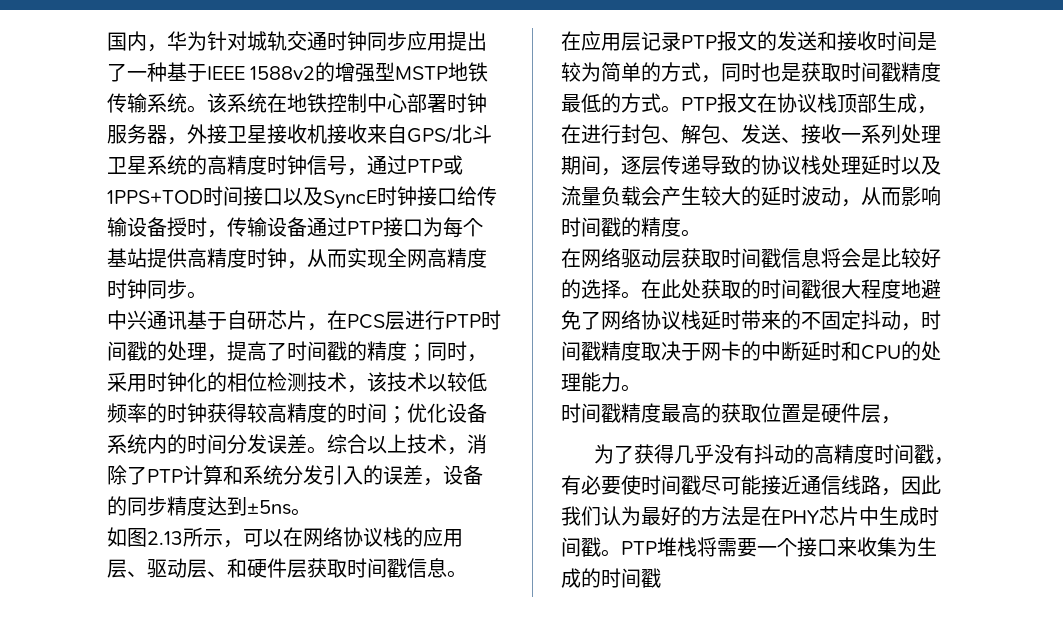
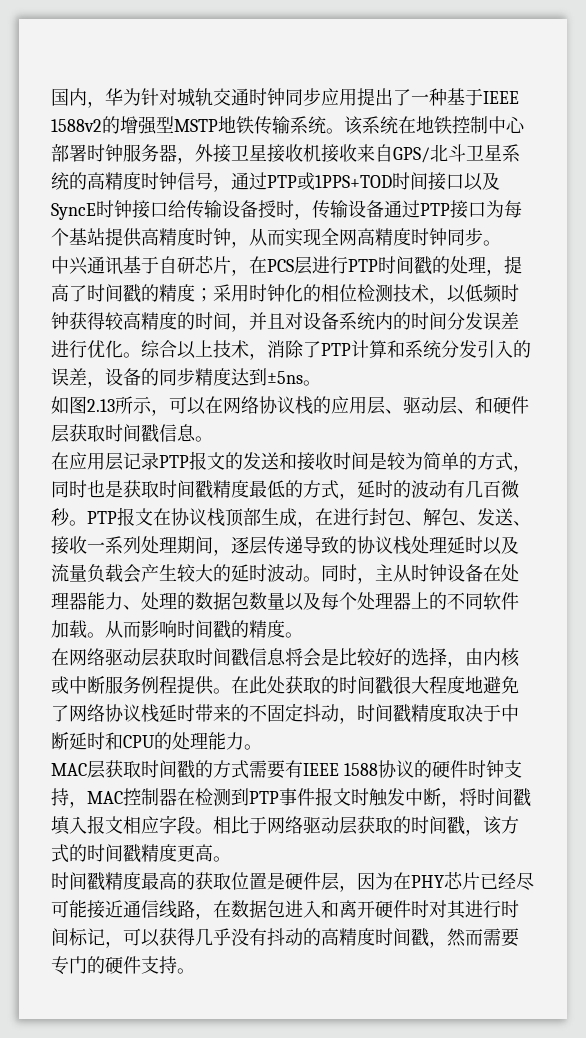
[427,341,487,362] 同时， -> (213, 295) none
[367,372,487,392] [107,403,167,423] 该技术以较低频率的 -> [447,284,502,303] 以低频
[387,403,447,424] ；优化 -> [231,312,303,332] ，并且对
(307, 444) none -> [51,340,123,358] 进行优化
(661, 103) none -> [339,480,519,500] [51,508,70,526] ，延时的波动有几百微秒
[841,199,861,207] ， -> [303,564,519,584] [51,592,519,611] [51,620,105,638] 。同时，主从时钟设备在处理器能力、处理的数据包数量以及每个处理器上的不同软件加载。
(621, 289) none -> [447,648,520,668] [51,676,214,695] ，由内核或中断服务例程提供
[701,341,761,361] 网卡的 -> (501, 713) none
(641, 388) none -> [51,760,522,779] [51,787,531,808] [51,815,519,836] [51,844,231,863] // MAC层获取时间戳的方式需要有IEEE 1588协议的硬件时钟支持，MAC控制器在检测到PTP事件报文时触发中断，将时间戳填入报文相应字段。相比于网络驱动层获取的时间戳，该方式的时间戳精度更高。
[594,444,635,464] // 为了 -> [357,872,534,891] [51,900,519,920] [51,928,160,948] 因为在PHY芯片已经尽可能接近通信线路，在数据包进入和离开硬件时对其进行时间标记，可以
[561,475,941,496] [561,506,939,526] [561,537,937,557] [561,568,661,588] 有必要使时间戳尽可能接近通信线路，因此我们认为最好的方法是在PHY芯片中生成时间戳。PTP堆栈将需要一个接口来收集为生成的时间戳 -> [447,928,519,947] [51,956,195,975] 然而需要专门的硬件支持。

